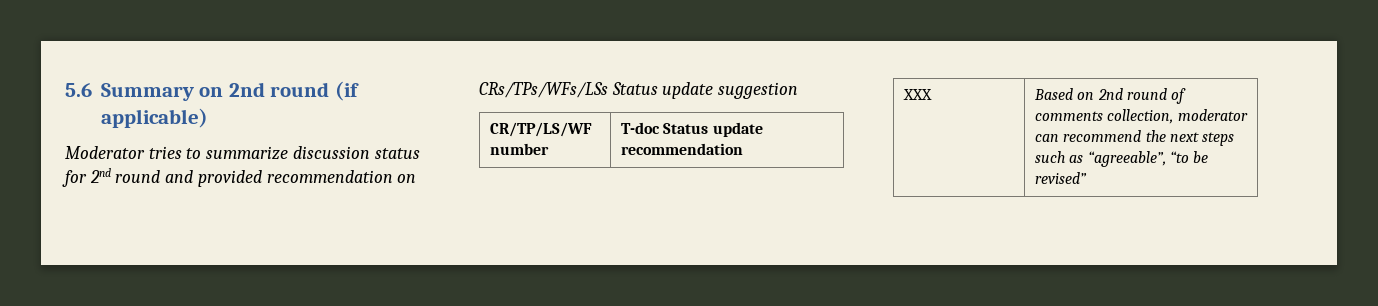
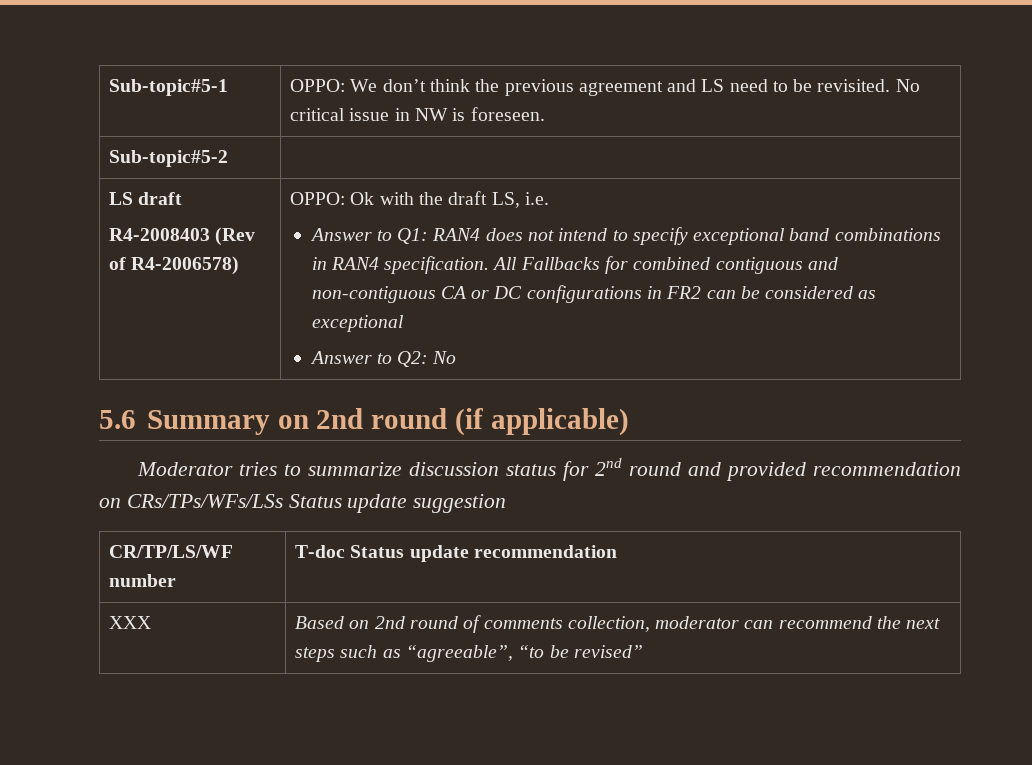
(65, 90) none -> [109,79,229,96] [290,79,920,96] [290,107,545,121] [109,150,229,167] [109,192,183,205] [109,227,256,246] [109,256,240,275] [290,191,549,208] [309,227,941,245] [311,256,838,274] [311,285,877,303] [311,315,403,332] [309,351,457,367] Sub-topic#5-1 | OPPO: We don’t think the previous agreement and LS need to be revisited. No critical issue in NW is foreseen. // Sub-topic#5-2 | // LS draft // R4-2008403 (Rev of R4-2006578) | OPPO: Ok with the draft LS, i.e. // Answer to Q1: RAN4 does not intend to specify exceptional band combinations in RAN4 specification. All Fallbacks for combined contiguous and non-contiguous CA or DC configurations in FR2 can be considered as exceptional // Answer to Q2: No //

